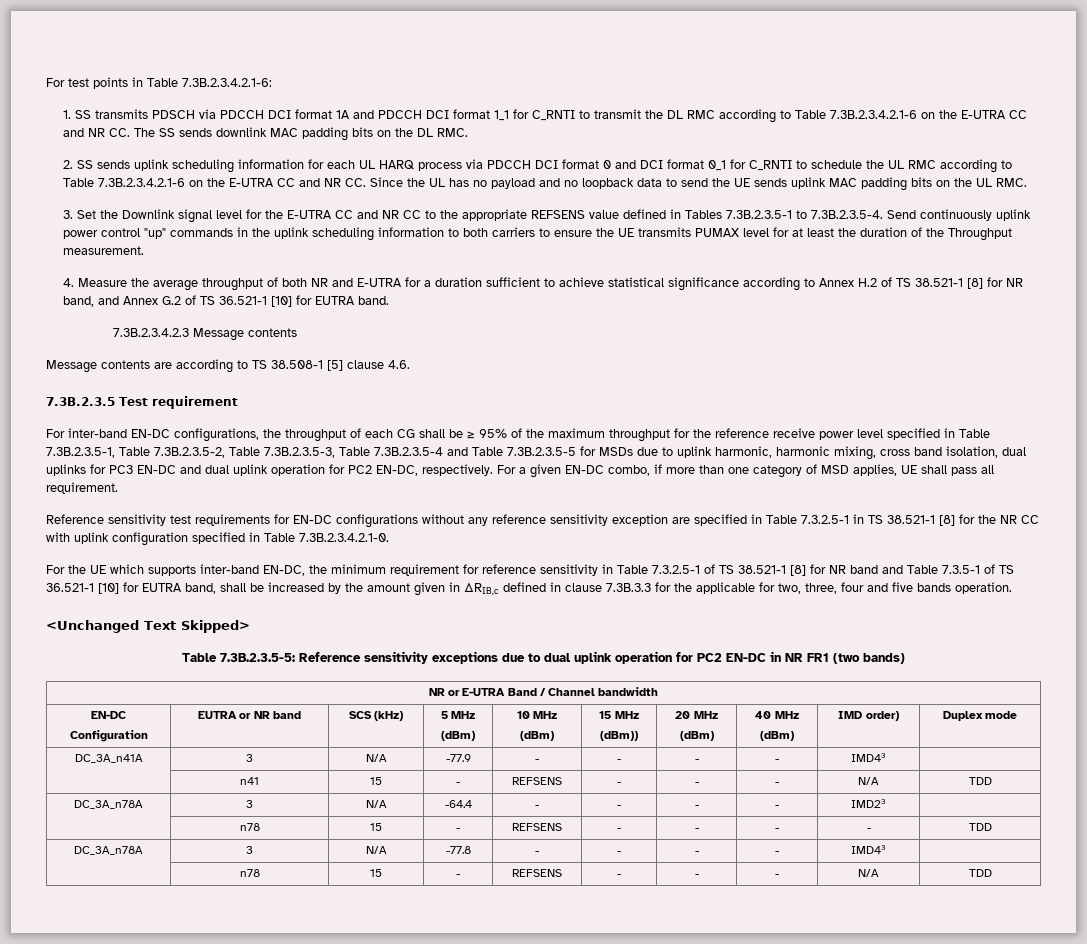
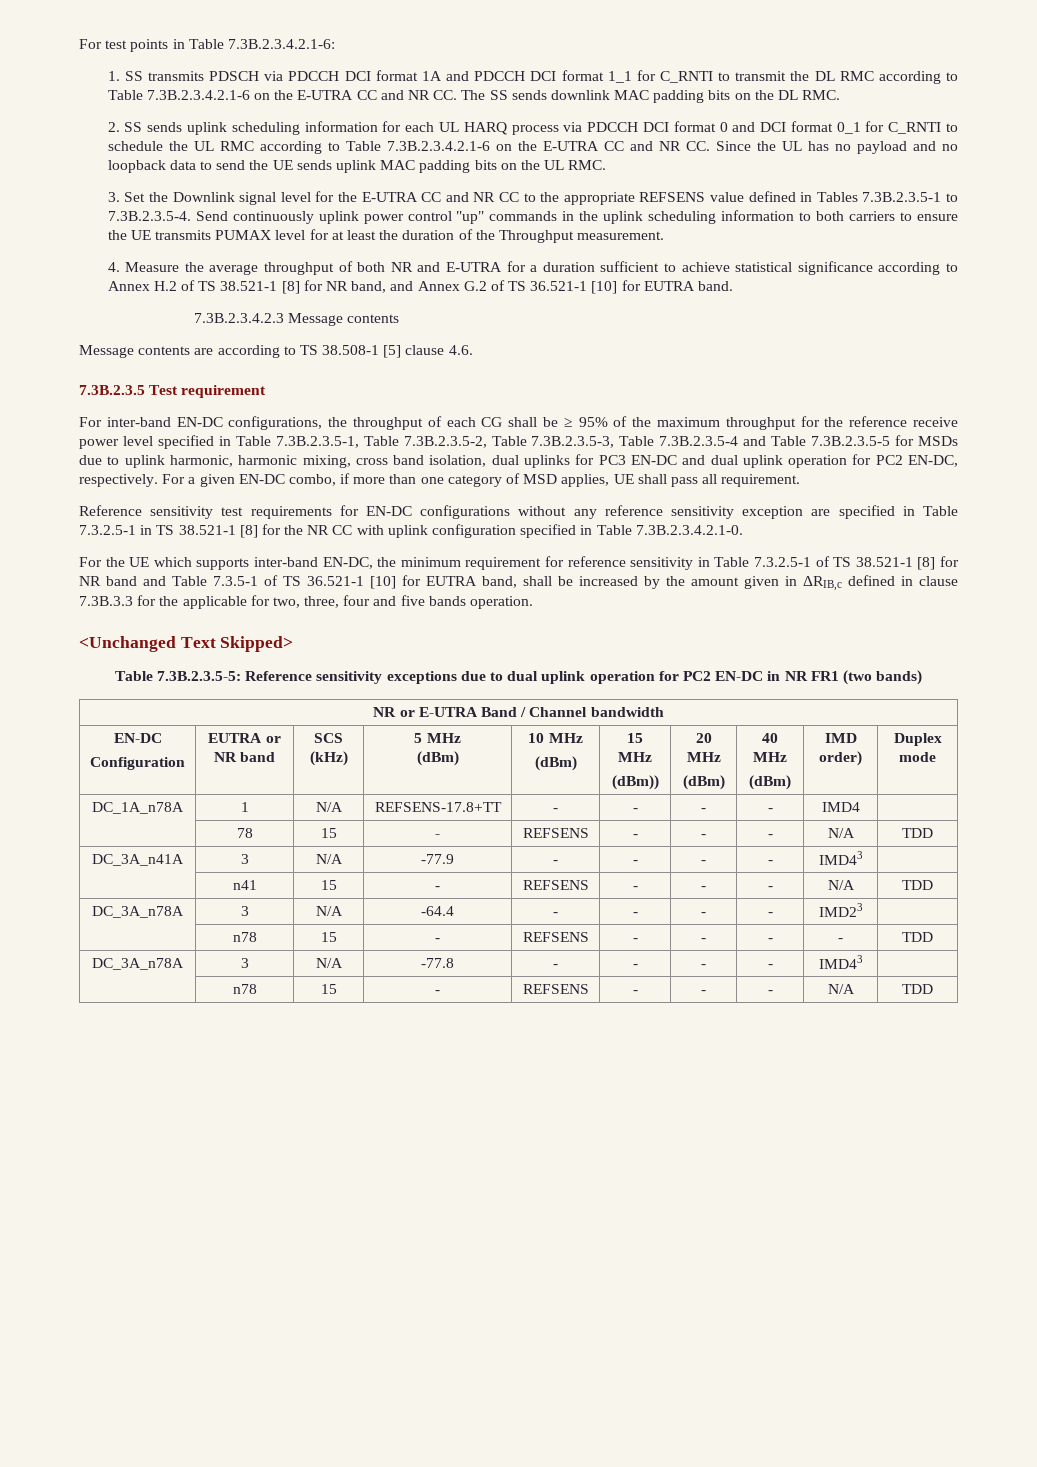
(1018, 715) none -> [92,802,184,814] [240,802,249,812] [315,802,343,812] [374,802,502,812] [553,808,558,812] [632,808,638,812] [700,808,706,812] [767,808,773,812] [821,802,860,812] [236,828,253,838] [320,828,337,838] [435,834,440,838] [522,828,589,838] [632,834,638,838] [700,834,706,838] [767,834,773,838] [827,828,855,838] [901,828,933,838] // DC_1A_n78A | 1 | N/A | REFSENS-17.8+TT | - | - | - | - | IMD4 | // | 78 | 15 | - | REFSENS | - | - | - | N/A | TDD

